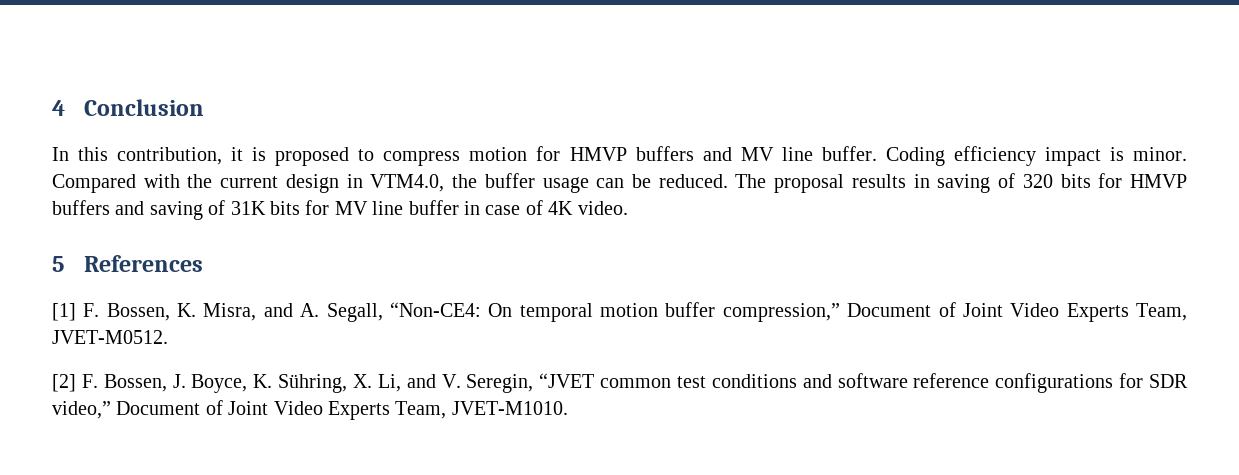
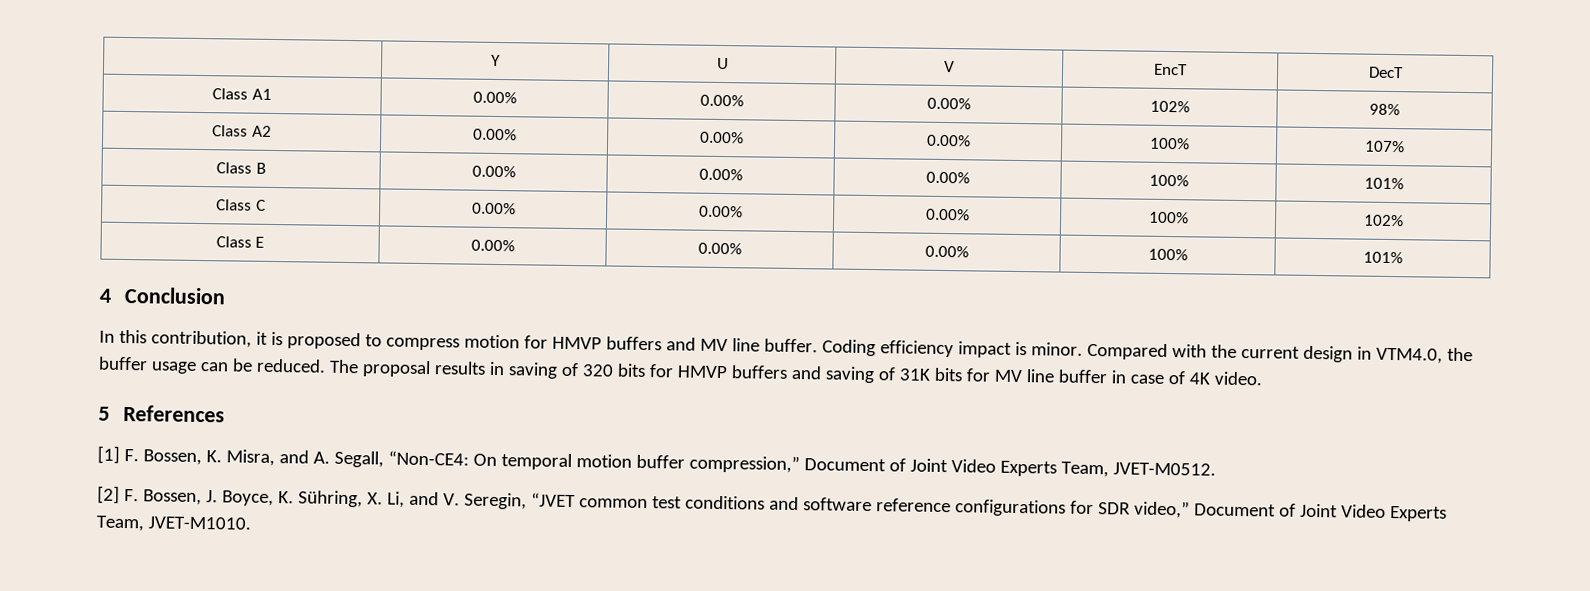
(52, 108) none -> [491,54,501,67] [716,57,729,70] [944,60,955,73] [1153,63,1188,76] [1367,66,1404,79] [212,88,272,100] [472,91,517,104] [699,94,744,107] [926,97,971,110] [1149,100,1190,113] [1369,103,1400,116] [212,125,272,137] [472,128,517,141] [699,131,744,144] [926,134,971,147] [1149,137,1190,150] [1363,140,1405,153] [216,162,266,174] [471,165,516,178] [698,168,743,181] [925,171,970,184] [1148,174,1189,187] [1363,177,1404,190] [216,199,266,211] [471,202,516,215] [698,205,743,218] [925,208,970,221] [1148,211,1189,224] [1362,214,1404,227] [215,236,265,248] [470,239,515,252] [697,242,742,255] [924,245,969,258] [1147,248,1188,261] [1362,251,1403,264] | Y | U | V | EncT | DecT // Class A1 | 0.00% | 0.00% | 0.00% | 102% | 98% // Class A2 | 0.00% | 0.00% | 0.00% | 100% | 107% // Class B | 0.00% | 0.00% | 0.00% | 100% | 101% // Class C | 0.00% | 0.00% | 0.00% | 100% | 102% // Class E | 0.00% | 0.00% | 0.00% | 100% | 101% //

